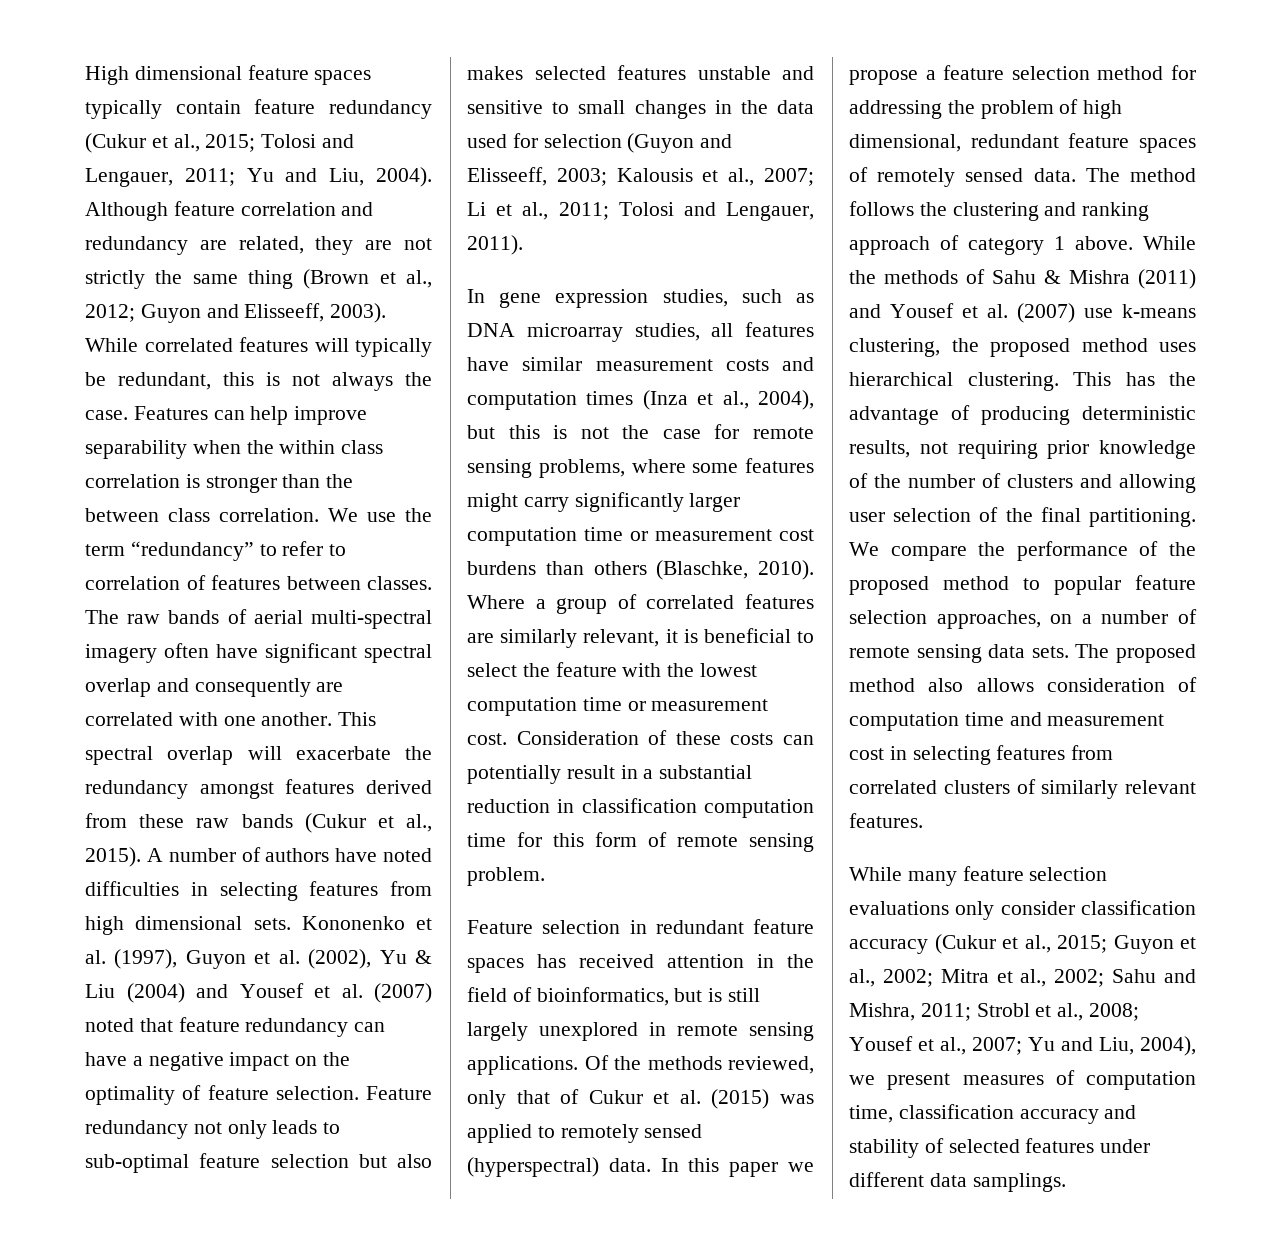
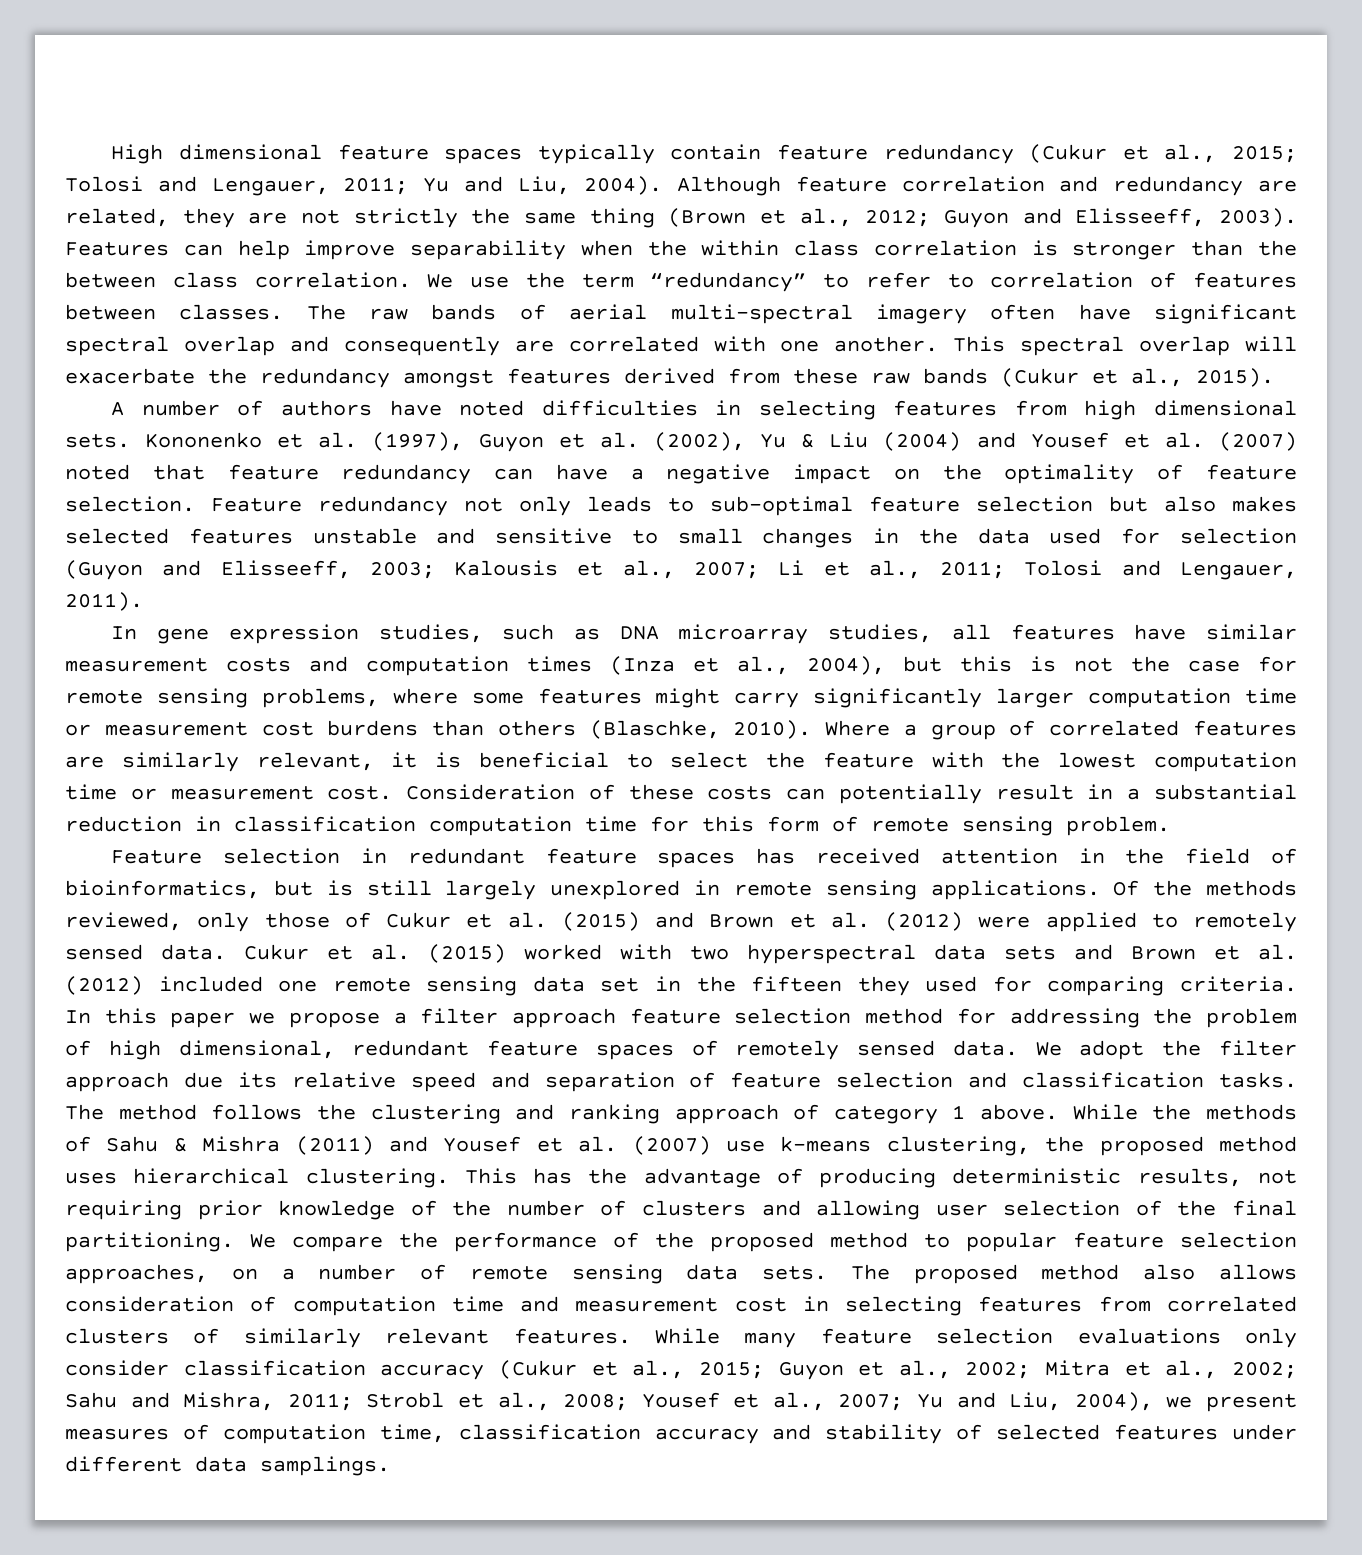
[85,337,432,357] [85,372,432,391] [85,410,128,420] While correlated features will typically be redundant, this is not always the case. -> (1297, 217) none
(141, 857) none -> (1274, 377) //
[516,1090,550,1104] that -> [264,912,330,928] those
[780,1094,814,1104] [467,1124,703,1143] [467,1157,651,1177] was applied to remotely sensed (hyperspectral) data. -> [655,912,1297,932] [65,944,1297,964] [65,976,1297,996] and Brown et al. (2012) were applied to remotely sensed data. Cukur et al. (2015) worked with two hyperspectral data sets and Brown et al. (2012) included one remote sensing data set in the fifteen they used for comparing criteria.
(936, 75) none -> [420,1008,616,1028] filter approach
(1076, 175) none -> [1035,1040,1297,1060] [65,1072,1297,1092] We adopt the filter approach due its relative speed and separation of feature selection and classification tasks.
(923, 820) // -> (631, 1336) none

